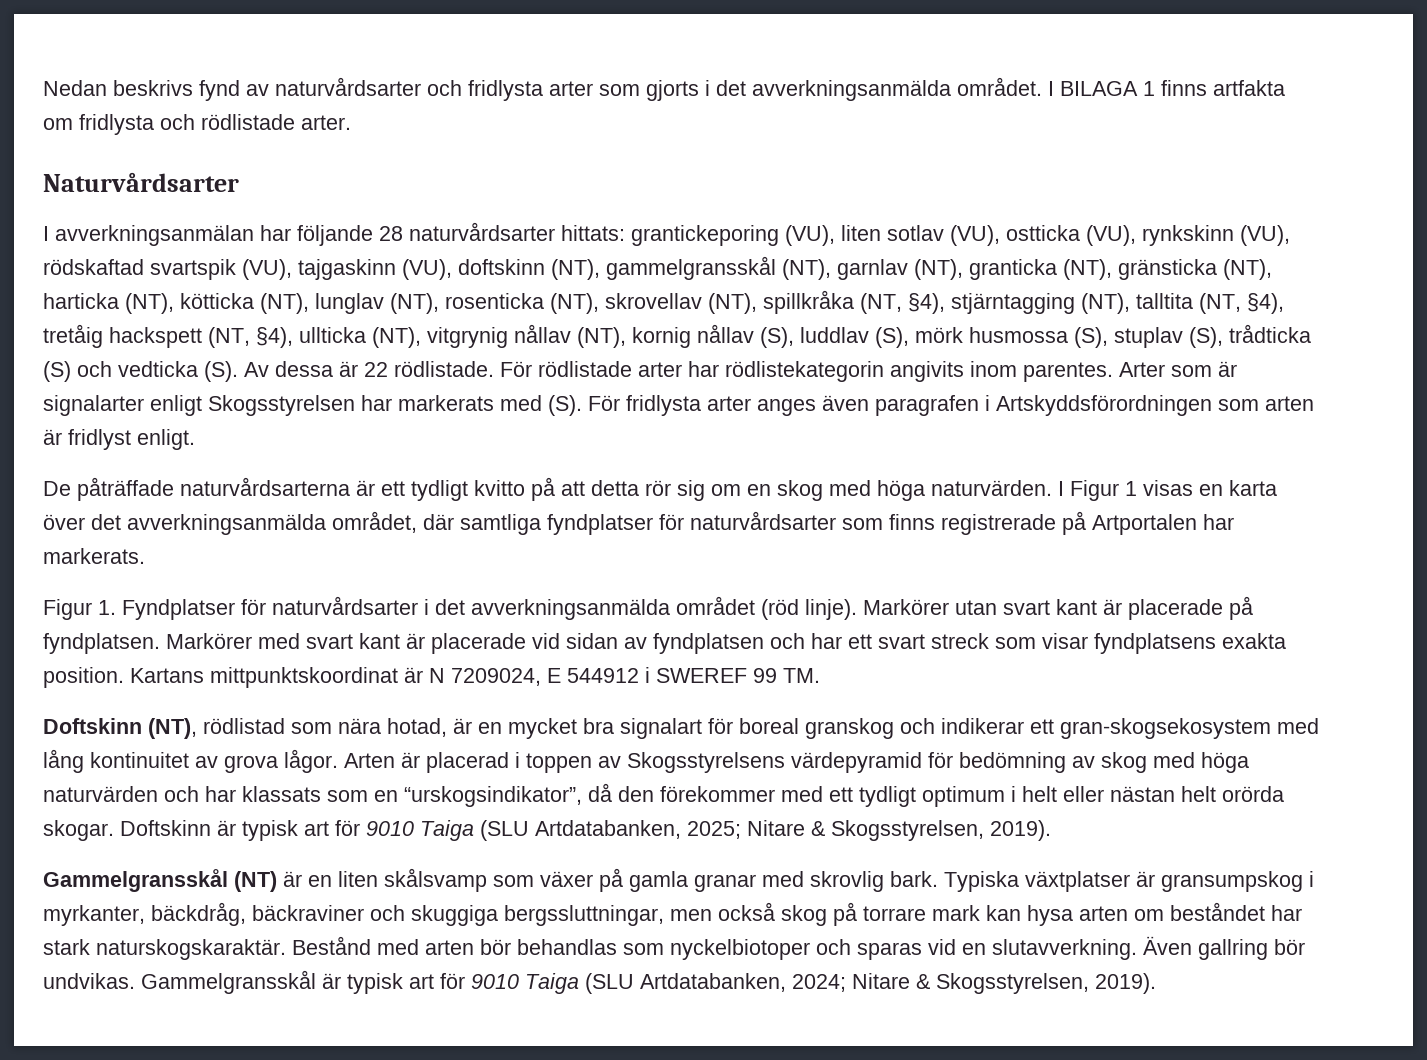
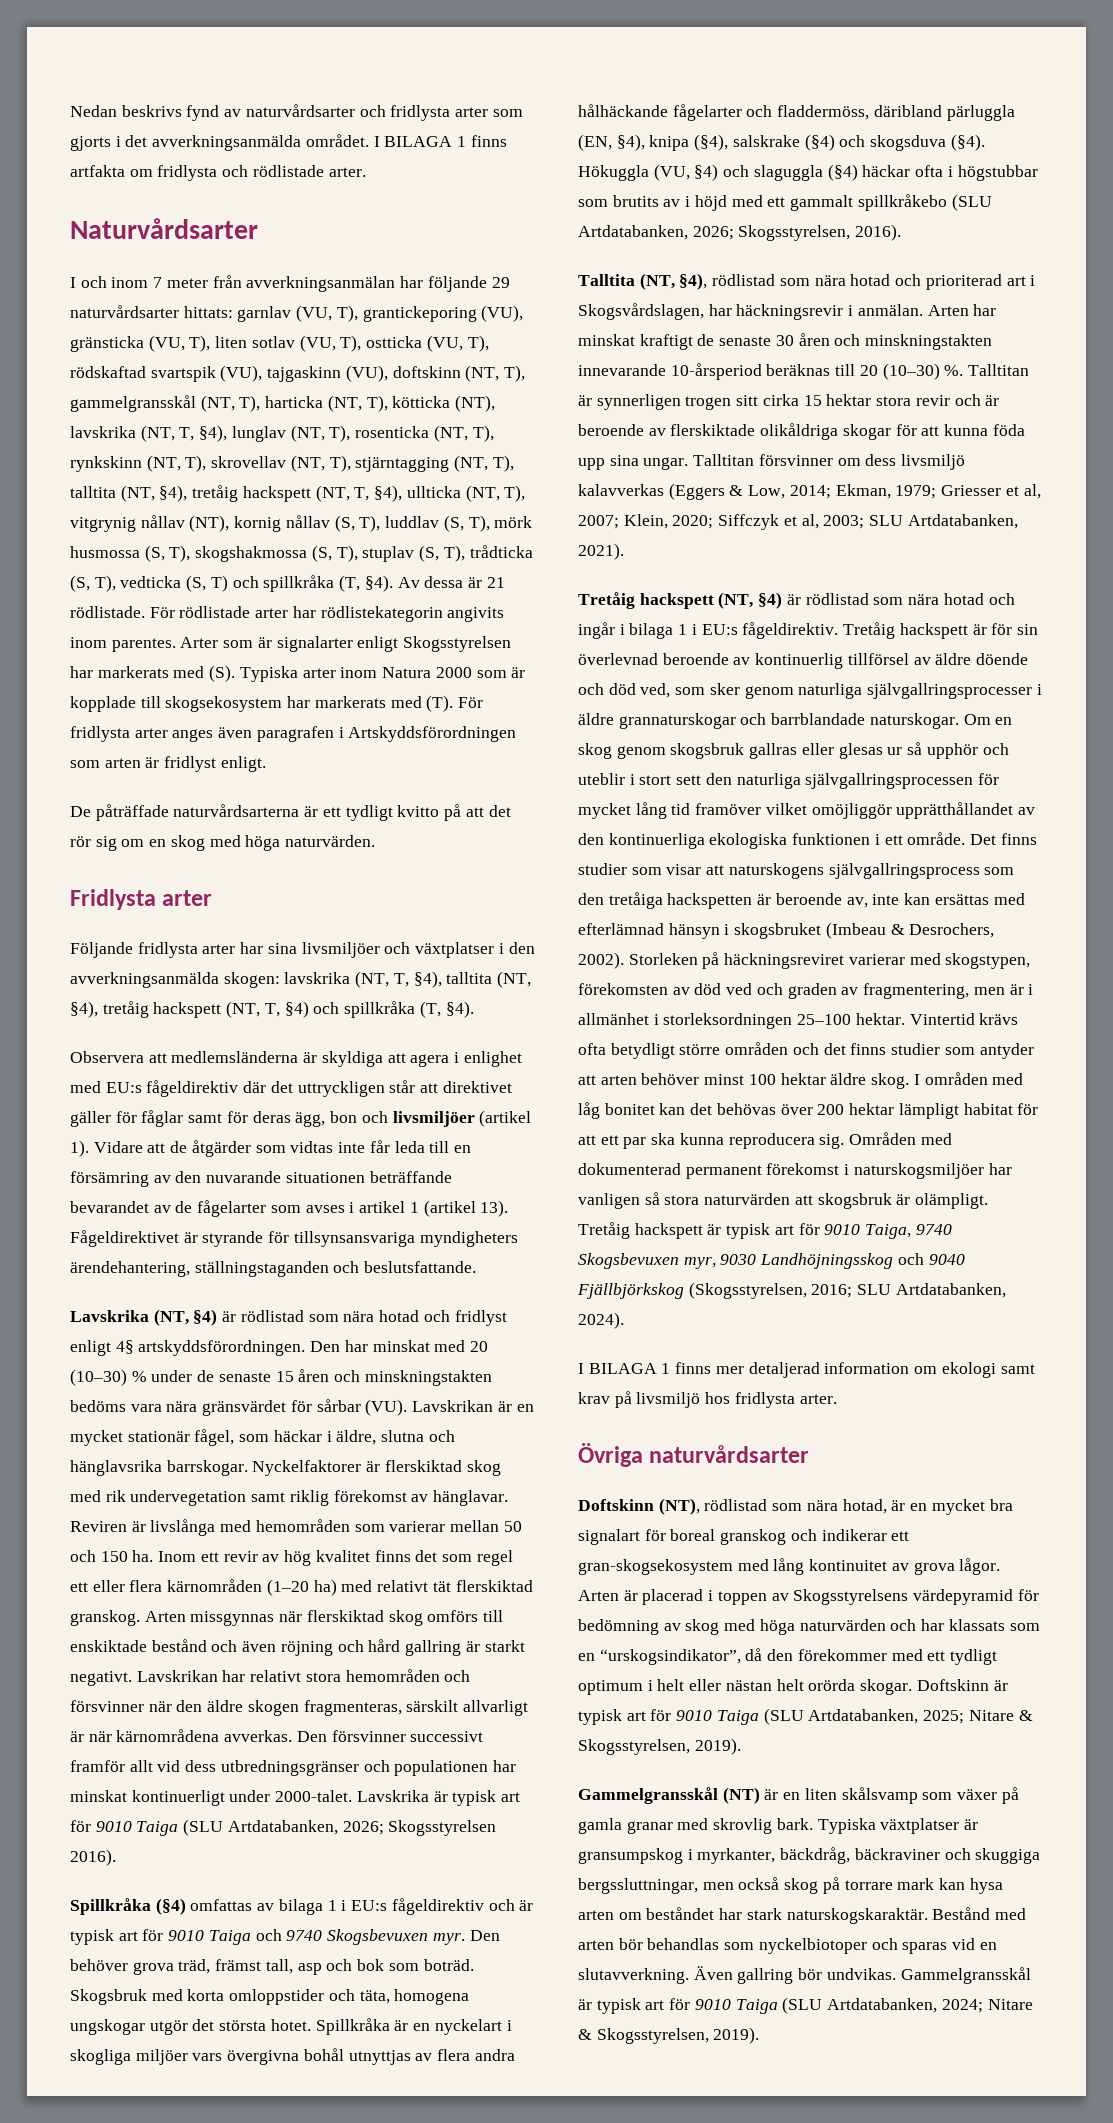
(49, 233) none -> [80,275,242,288] och inom 7 meter från
[379,226,403,241] 28 -> [491,277,510,288] 29
[631,225,1290,246] grantickeporing (VU), liten sotlav (VU), ostticka (VU), rynkskinn (VU), -> [237,305,524,322] [70,335,489,352] garnlav (VU, T), grantickeporing (VU), gränsticka (VU, T), liten sotlav (VU, T), ostticka (VU, T),
[551,256,1272,280] [43,290,1284,314] [43,324,250,348] (NT), gammelgransskål (NT), garnlav (NT), granticka (NT), gränsticka (NT), harticka (NT), kötticka (NT), lunglav (NT), rosenticka (NT), skrovellav (NT), spillkråka (NT, §4), stjärntagging (NT), talltita (NT, §4), tretåig hackspett (NT, -> [465,365,526,382] [70,395,496,412] [70,425,494,442] [70,455,514,472] [70,485,370,502] (NT, T), gammelgransskål (NT, T), harticka (NT, T), kötticka (NT), lavskrika (NT, T, §4), lunglav (NT, T), rosenticka (NT, T), rynkskinn (NT, T), skrovellav (NT, T), stjärntagging (NT, T), talltita (NT, §4), tretåig hackspett (NT, T,
[372,327,421,348] (NT), -> [465,485,526,502] (NT, T),
[760,324,1311,348] [43,361,238,382] (S), luddlav (S), mörk husmossa (S), stuplav (S), trådticka (S) och vedticka (S). -> [334,515,533,532] [70,545,533,562] [70,575,393,592] (S, T), luddlav (S, T), mörk husmossa (S, T), skogshakmossa (S, T), stuplav (S, T), trådticka (S, T), vedticka (S, T) och spillkråka (T, §4).
[364,362,388,377] 22 -> [486,577,505,588] 21
(582, 405) none -> [239,666,526,682] [70,695,454,712] Typiska arter inom Natura 2000 som är kopplade till skogsekosystem har markerats med (T).
[591,480,639,496] detta -> [488,805,511,817] det
[1058,480,1277,501] [43,511,1234,535] [43,548,145,564] [43,596,1253,620] [43,633,1286,654] [43,667,820,688] I Figur 1 visas en karta över det avverkningsanmälda området, där samtliga fyndplatser för naturvårdsarter som finns registrerade på Artportalen har markerats. // Figur 1. Fyndplatser för naturvårdsarter i det avverkningsanmälda området (röd linje). Markörer utan svart kant är placerade på fyndplatsen. Markörer med svart kant är placerade vid sidan av fyndplatsen och har ett svart streck som visar fyndplatsens exakta position. Kartans mittpunktskoordinat är N 7209024, E 544912 i SWEREF 99 TM. -> [70,889,213,910] [70,942,535,958] [70,971,532,988] [70,1001,474,1018] [70,1051,522,1067] [70,1080,512,1097] [70,1110,532,1127] [70,1140,471,1157] [70,1171,452,1187] [70,1200,509,1217] [70,1230,518,1247] [70,1261,477,1277] [70,1309,507,1326] [70,1340,489,1356] [70,1369,492,1386] [70,1399,534,1416] [70,1429,455,1446] [70,1460,501,1476] [70,1490,509,1506] [70,1519,522,1536] [70,1550,513,1566] [70,1579,533,1596] [70,1610,504,1626] [70,1639,525,1656] [70,1669,471,1686] [70,1700,529,1716] [70,1729,484,1742] [70,1760,517,1776] [70,1790,521,1806] [70,1819,497,1836] [70,1849,116,1866] [70,1898,534,1915] [70,1929,500,1945] [70,1959,474,1975] [70,1989,470,2005] [70,2018,512,2035] [70,2048,515,2065] [578,104,1015,121] [578,134,985,151] [578,164,1038,181] [578,194,992,211] [578,224,902,241] [578,273,1036,290] [578,303,997,320] [578,333,993,350] [578,363,1030,380] [578,394,1000,410] [578,423,1025,440] [578,454,966,470] [578,483,1041,500] [578,514,1018,530] [578,543,624,560] [578,592,1015,609] [578,622,1038,639] [578,653,1029,669] [578,683,1042,699] [578,713,1013,729] [578,742,1009,759] [578,773,1000,789] [578,802,1036,819] [578,832,1037,849] [578,863,1015,879] [578,892,1025,909] [578,922,995,939] [578,952,1031,969] [578,983,1034,999] [578,1013,1019,1029] [578,1042,1034,1059] [578,1072,1024,1089] [578,1102,1039,1119] [578,1132,952,1149] [578,1163,1012,1179] [578,1192,989,1209] [578,1222,952,1239] [578,1253,965,1269] [577,1282,1006,1299] [578,1312,624,1329] [578,1362,1035,1378] [578,1391,837,1408] [578,1443,810,1467] // Fridlysta arter // Följande fridlysta arter har sina livsmiljöer och växtplatser i den avverkningsanmälda skogen: lavskrika (NT, T, §4), talltita (NT, §4), tretåig hackspett (NT, T, §4) och spillkråka (T, §4). // Observera att medlemsländerna är skyldiga att agera i enlighet med EU:s fågeldirektiv där det uttryckligen står att direktivet gäller för fåglar samt för deras ägg, bon och livsmiljöer (artikel 1). Vidare att de åtgärder som vidtas inte får leda till en försämring av den nuvarande situationen beträffande bevarandet av de fågelarter som avses i artikel 1 (artikel 13). Fågeldirektivet är styrande för tillsynsansvariga myndigheters ärendehantering, ställningstaganden och beslutsfattande. // Lavskrika (NT, §4) är rödlistad som nära hotad och fridlyst enligt 4§ artskyddsförordningen. Den har minskat med 20 (10–30) % under de senaste 15 åren och minskningstakten bedöms vara nära gränsvärdet för sårbar (VU). Lavskrikan är en mycket stationär fågel, som häckar i äldre, slutna och hänglavsrika barrskogar. Nyckelfaktorer är flerskiktad skog med rik undervegetation samt riklig förekomst av hänglavar. Reviren är livslånga med hemområden som varierar mellan 50 och 150 ha. Inom ett revir av hög kvalitet finns det som regel ett eller flera kärnområden (1–20 ha) med relativt tät flerskiktad granskog. Arten missgynnas när flerskiktad skog omförs till enskiktade bestånd och även röjning och hård gallring är starkt negativt. Lavskrikan har relativt stora hemområden och försvinner när den äldre skogen fragmenteras, särskilt allvarligt är när kärnområdena avverkas. Den försvinner successivt framför allt vid dess utbredningsgränser och populationen har minskat kontinuerligt under 2000-talet. Lavskrika är typisk art för 9010 Taiga (SLU Artdatabanken, 2026; Skogsstyrelsen 2016). // Spillkråka (§4) omfattas av bilaga 1 i EU:s fågeldirektiv och är typisk art för 9010 Taiga och 9740 Skogsbevuxen myr. Den behöver grova träd, främst tall, asp och bok som boträd. Skogsbruk med korta omloppstider och täta, homogena ungskogar utgör det största hotet. Spillkråka är en nyckelart i skogliga miljöer vars övergivna bohål utnyttjas av flera andra hålhäckande fågelarter och fladdermöss, däribland pärluggla (EN, §4), knipa (§4), salskrake (§4) och skogsduva (§4). Hökuggla (VU, §4) och slaguggla (§4) häckar ofta i högstubbar som brutits av i höjd med ett gammalt spillkråkebo (SLU Artdatabanken, 2026; Skogsstyrelsen, 2016). // Talltita (NT, §4), rödlistad som nära hotad och prioriterad art i Skogsvårdslagen, har häckningsrevir i anmälan. Arten har minskat kraftigt de senaste 30 åren och minskningstakten innevarande 10-årsperiod beräknas till 20 (10–30) %. Talltitan är synnerligen trogen sitt cirka 15 hektar stora revir och är beroende av flerskiktade olikåldriga skogar för att kunna föda upp sina ungar. Talltitan försvinner om dess livsmiljö kalavverkas (Eggers & Low, 2014; Ekman, 1979; Griesser et al, 2007; Klein, 2020; Siffczyk et al, 2003; SLU Artdatabanken, 2021). // Tretåig hackspett (NT, §4) är rödlistad som nära hotad och ingår i bilaga 1 i EU:s fågeldirektiv. Tretåig hackspett är för sin överlevnad beroende av kontinuerlig tillförsel av äldre döende och död ved, som sker genom naturliga självgallringsprocesser i äldre grannaturskogar och barrblandade naturskogar. Om en skog genom skogsbruk gallras eller glesas ur så upphör och uteblir i stort sett den naturliga självgallringsprocessen för mycket lång tid framöver vilket omöjliggör upprätthållandet av den kontinuerliga ekologiska funktionen i ett område. Det finns studier som visar att naturskogens självgallringsprocess som den tretåiga hackspetten är beroende av, inte kan ersättas med efterlämnad hänsyn i skogsbruket (Imbeau & Desrochers, 2002). Storleken på häckningsreviret varierar med skogstypen, förekomsten av död ved och graden av fragmentering, men är i allmänhet i storleksordningen 25–100 hektar. Vintertid krävs ofta betydligt större områden och det finns studier som antyder att arten behöver minst 100 hektar äldre skog. I områden med låg bonitet kan det behövas över 200 hektar lämpligt habitat för att ett par ska kunna reproducera sig. Områden med dokumenterad permanent förekomst i naturskogsmiljöer har vanligen så stora naturvärden att skogsbruk är olämpligt. Tretåig hackspett är typisk art för 9010 Taiga, 9740 Skogsbevuxen myr, 9030 Landhöjningsskog och 9040 Fjällbjörkskog (Skogsstyrelsen, 2016; SLU Artdatabanken, 2024). // I BILAGA 1 finns mer detaljerad information om ekologi samt krav på livsmiljö hos fridlysta arter. // Övriga naturvårdsarter

